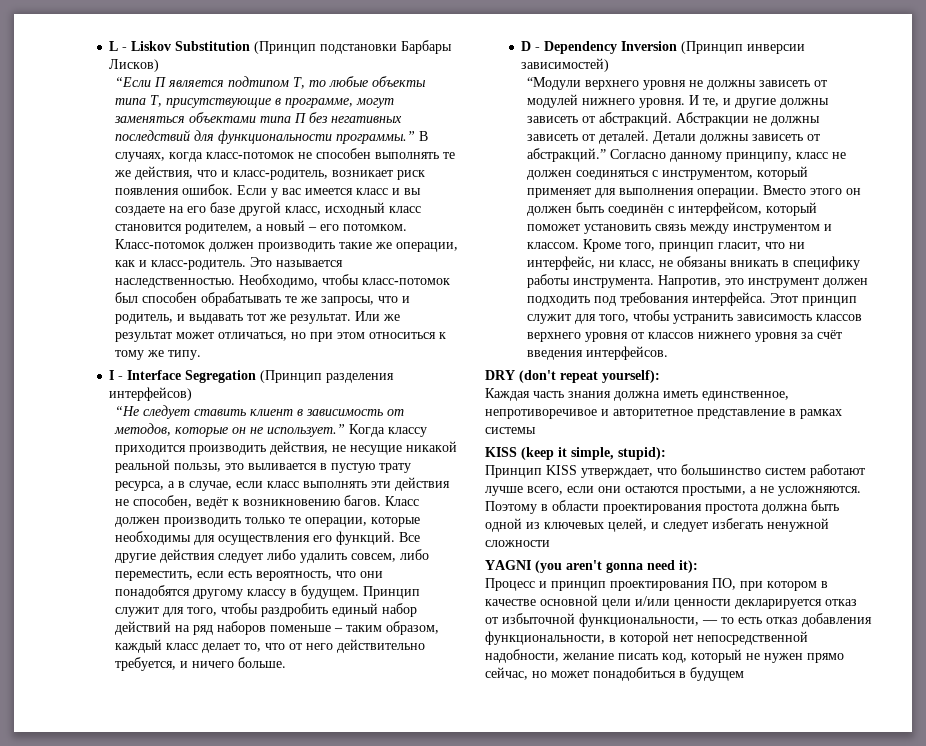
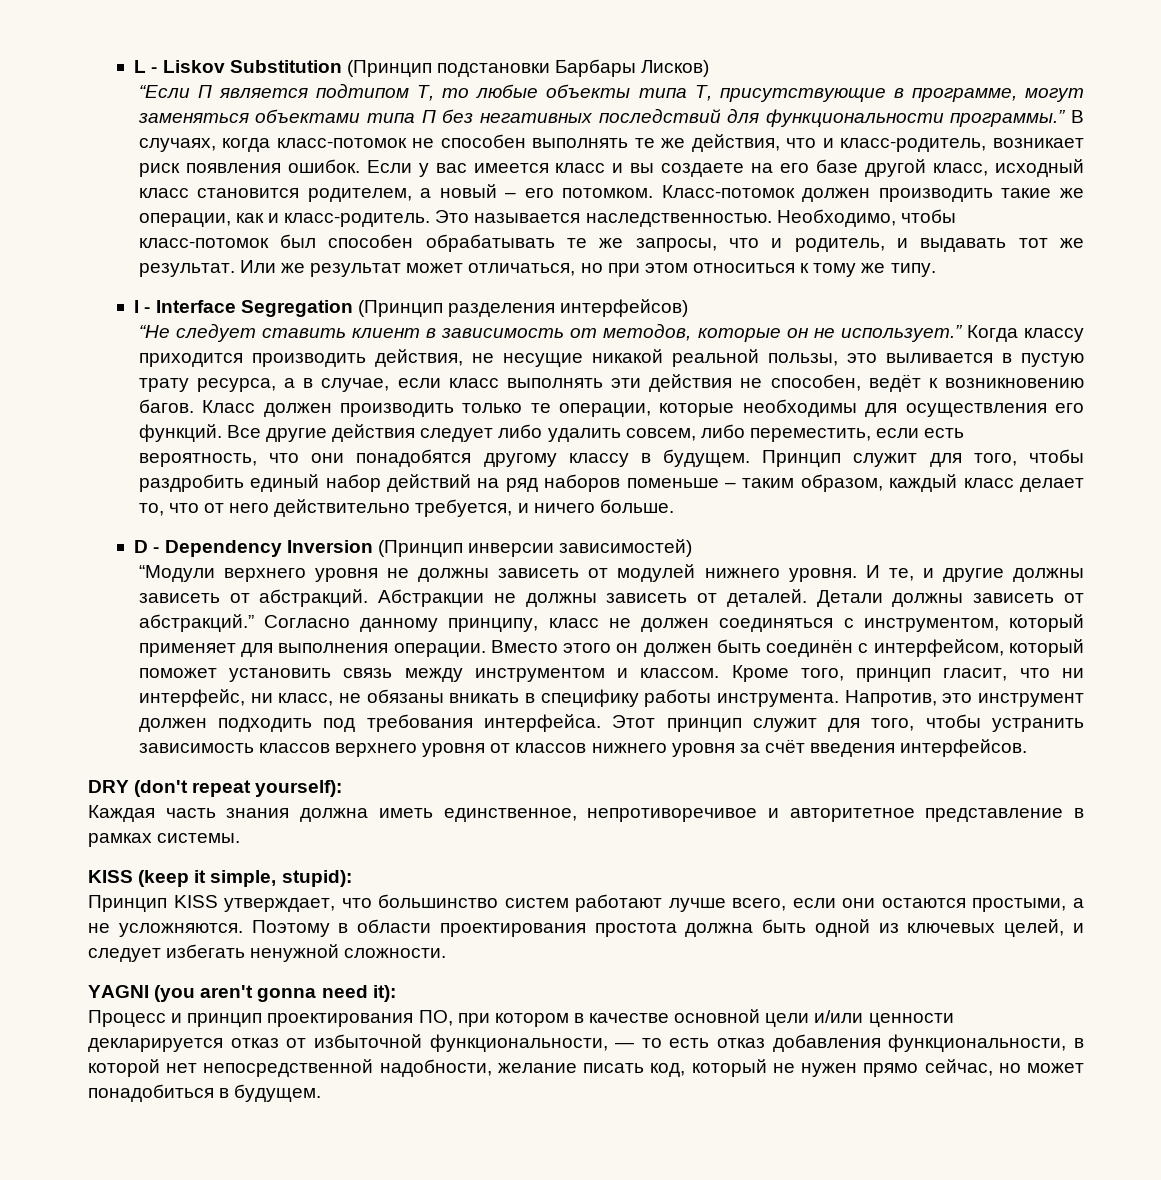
[485,427,536,434] системы -> [157,833,241,843] системы.
[485,540,550,547] сложности -> [344,948,447,958] сложности.
[690,667,744,681] будущем -> [234,1084,322,1102] будущем.

